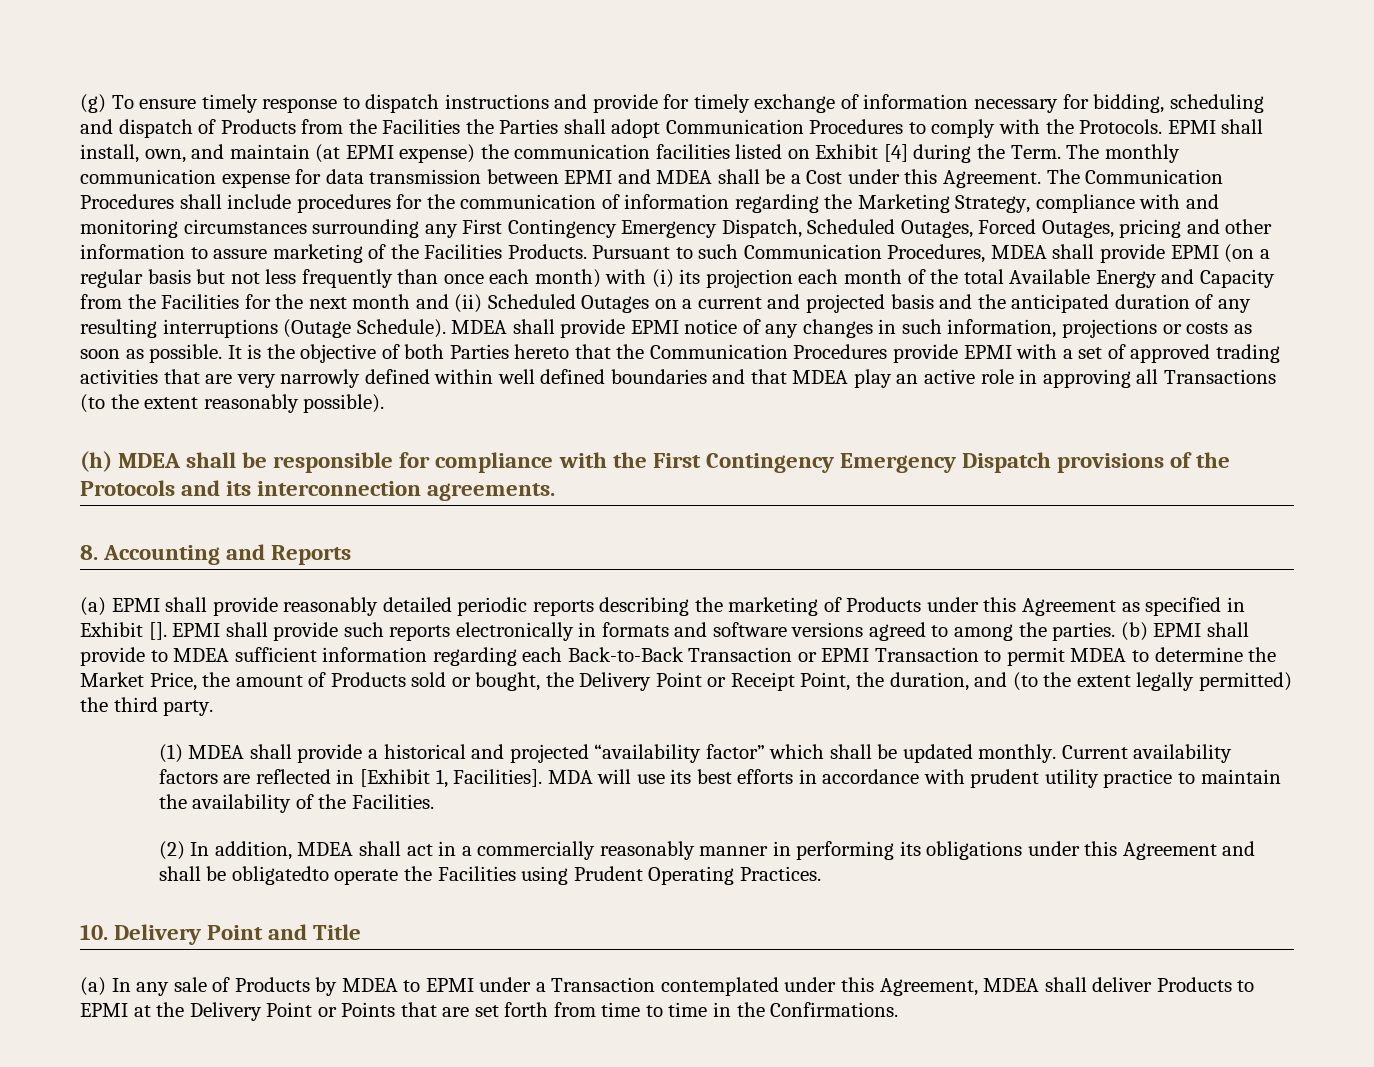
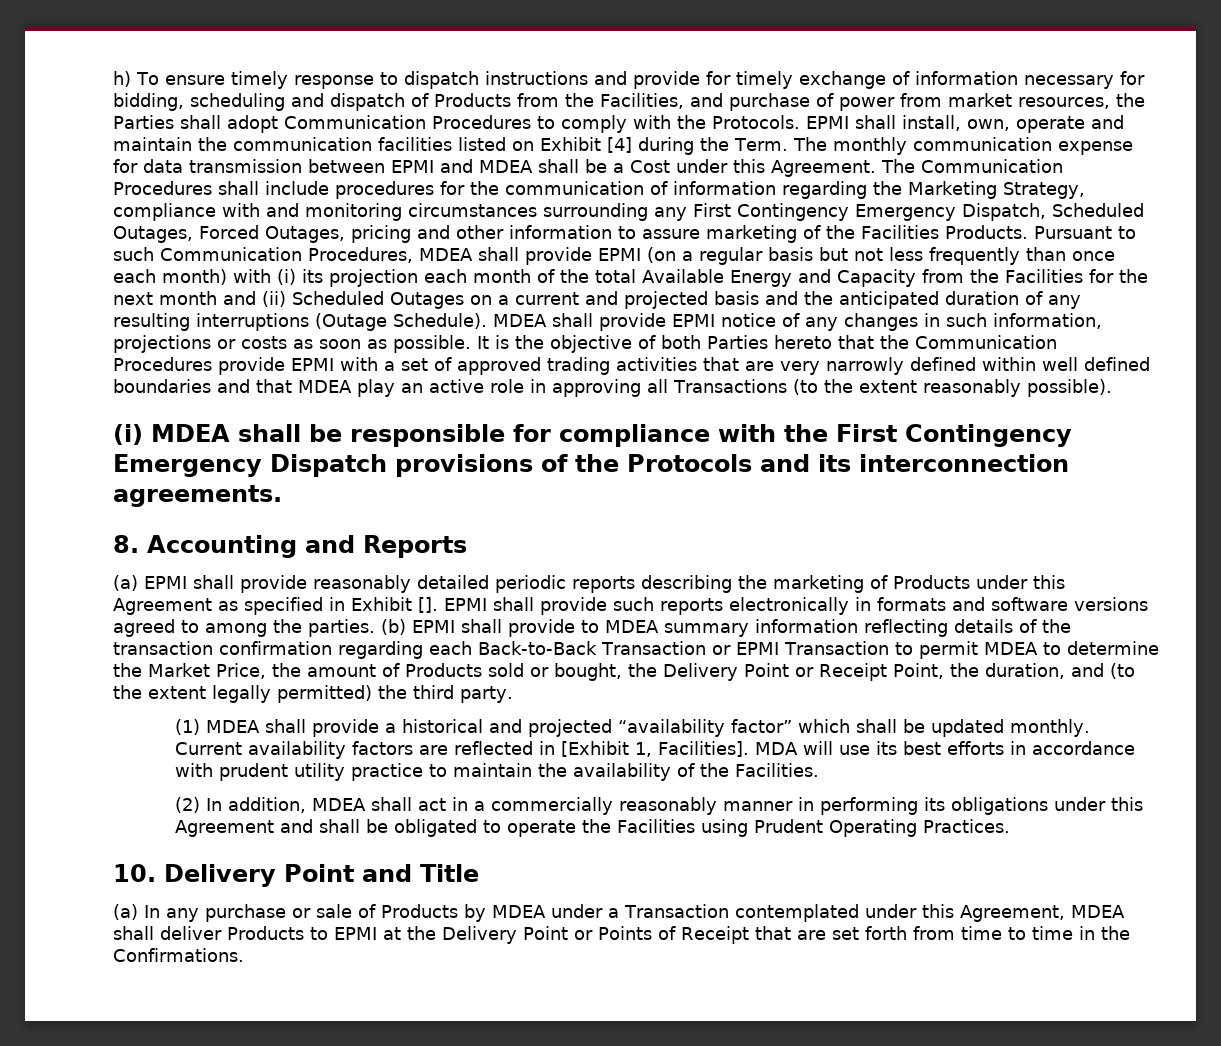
[80,94,106,113] (g) -> [113,71,131,87] h)
[382,119,461,134] Facilities -> [600,93,1110,111] Facilities, and purchase of power from market resources,
(186, 156) none -> [1015,116,1085,133] operate
[315,144,476,163] (at EPMI expense) -> (192, 144) none
[80,451,112,472] (h) -> [113,424,143,445] (i)
[234,647,428,662] sufficient information -> [664,619,1071,637] [113,641,332,655] summary information reflecting details of the transaction confirmation
[231,866,329,885] obligatedto -> [393,819,501,837] obligated to
(170, 989) none -> [205,904,311,922] purchase or
[403,978,474,992] to EPMI -> (546, 911) none
(396, 1009) none -> [658,926,749,944] of Receipt

